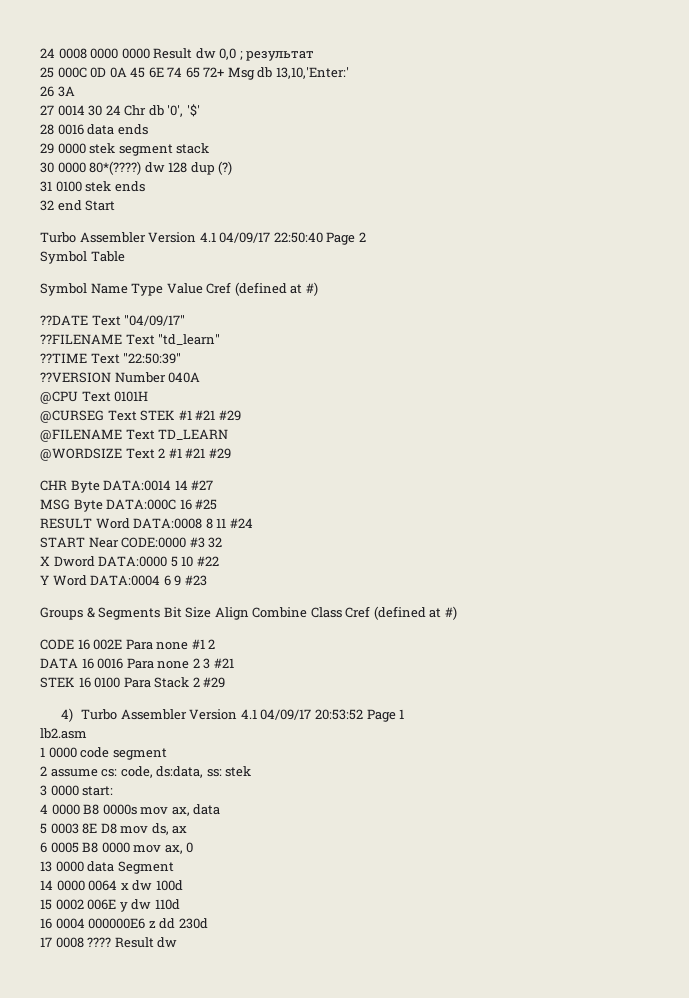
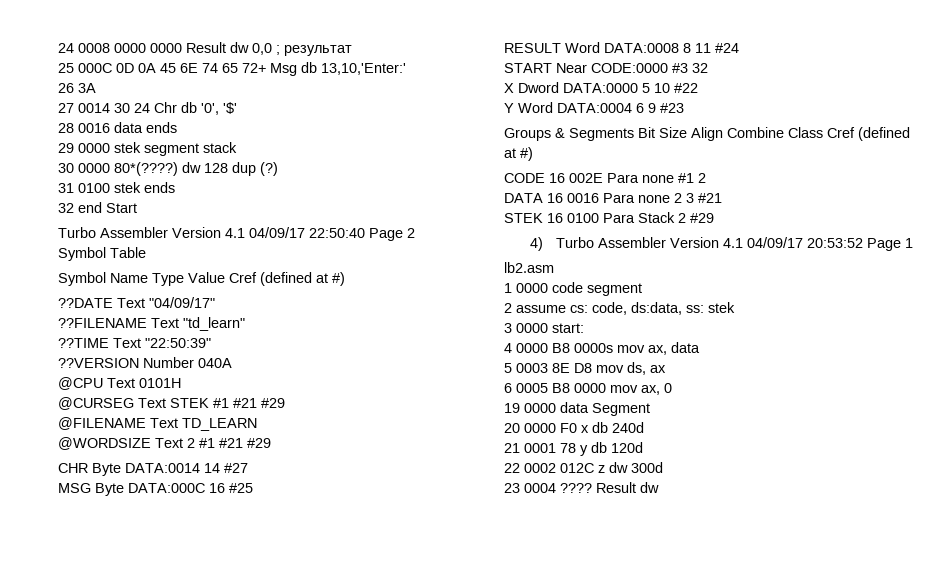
[40,861,52,872] 13 -> [504,403,520,413] 19
[40,880,183,891] [40,899,180,912] [40,918,208,929] [40,937,84,948] 14 0000 0064 x dw 100d // 15 0002 006E y dw 110d // 16 0004 000000E6 z dd 230d // 17 0008 -> [504,422,644,433] [504,442,643,456] [504,462,663,473] [504,483,556,493] 20 0000 F0 x db 240d // 21 0001 78 y db 120d // 22 0002 012C z dw 300d // 23 0004

